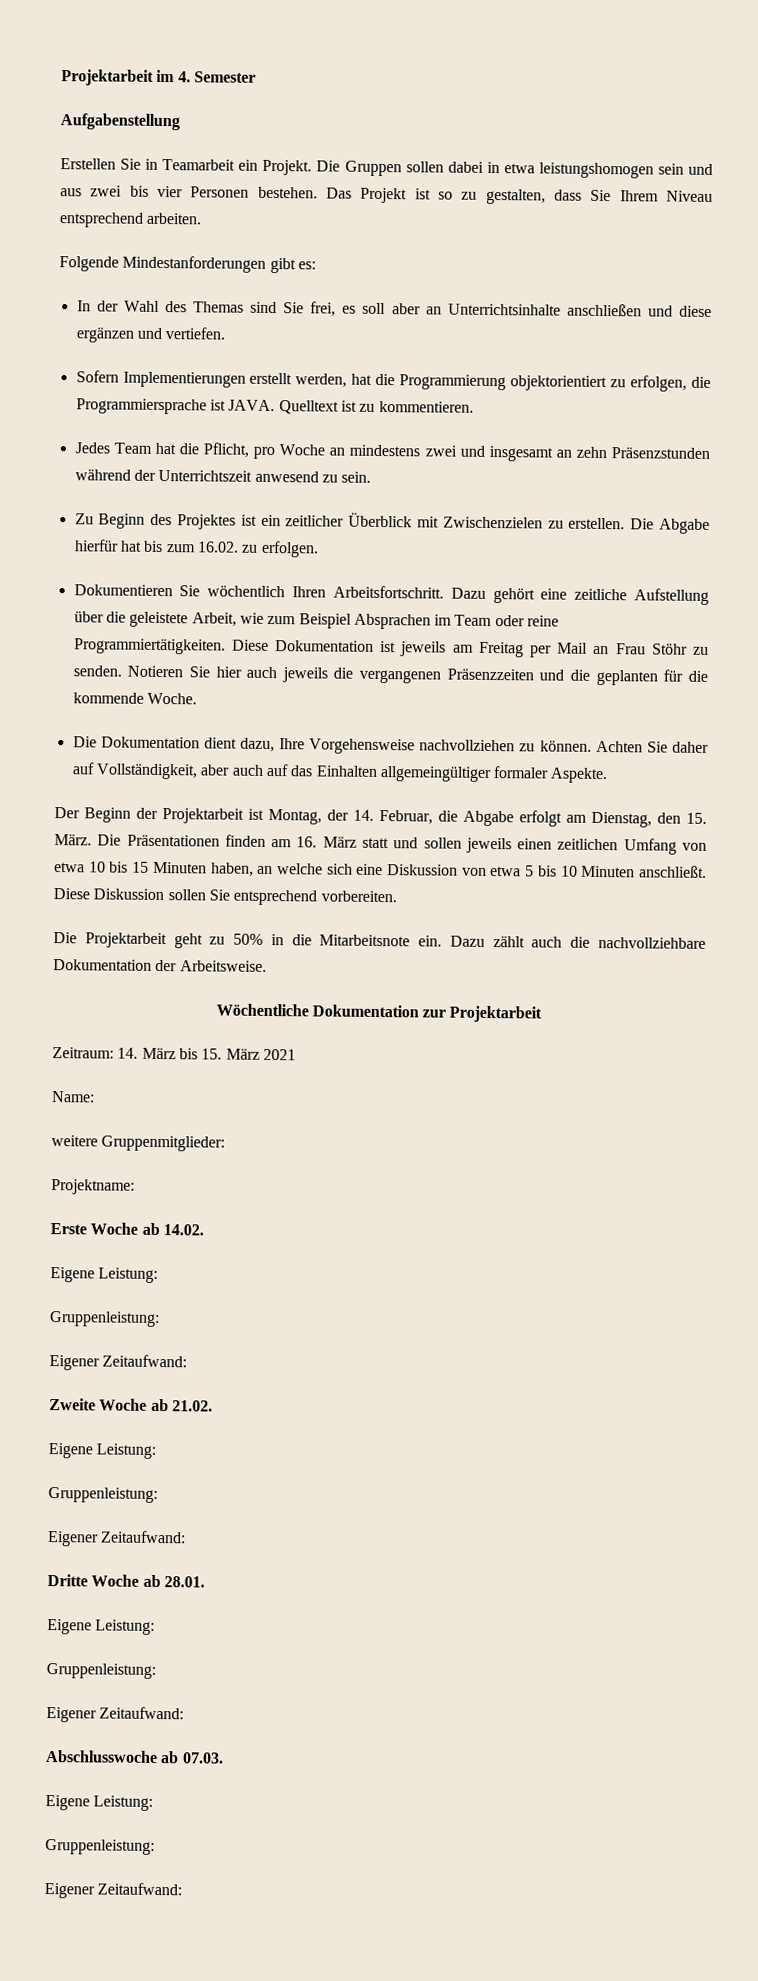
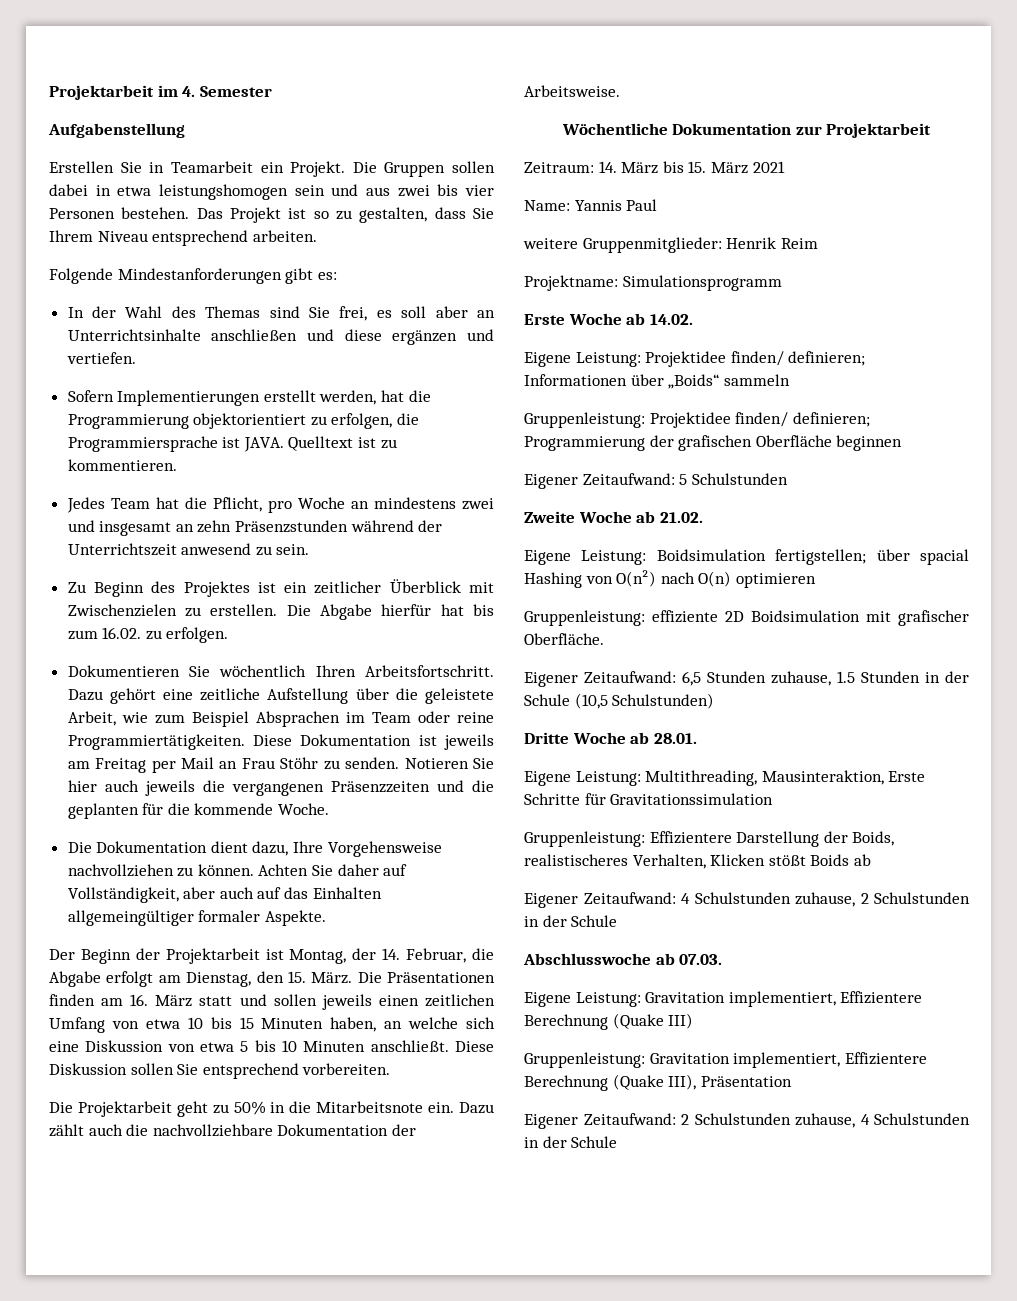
(95, 1097) none -> [574,199,658,211] Yannis Paul
(226, 1143) none -> [726,237,818,249] Henrik Reim
(135, 1187) none -> [622,275,782,291] Simulationsprogramm
[49,1311,160,1328] [49,1354,188,1371] // Gruppenleistung: // Eigener Zeitaufwand: -> [645,351,866,367] [524,374,790,389] [524,412,870,428] [524,435,903,451] [524,473,788,489] Projektidee finden/ definieren; Informationen über „Boids“ sammeln // Gruppenleistung: Projektidee finden/ definieren; Programmierung der grafischen Oberfläche beginnen // Eigener Zeitaufwand: 5 Schulstunden
[48,1487,158,1504] [47,1530,187,1547] // Gruppenleistung: // Eigener Zeitaufwand: -> [656,549,969,565] [524,570,816,588] [524,610,969,626] [524,633,604,645] [524,671,969,687] [524,693,715,709] Boidsimulation fertigstellen; über spacial Hashing von O(n²) nach O(n) optimieren // Gruppenleistung: effiziente 2D Boidsimulation mit grafischer Oberfläche. // Eigener Zeitaufwand: 6,5 Stunden zuhause, 1.5 Stunden in der Schule (10,5 Schulstunden)
[46,1663,156,1680] [46,1706,185,1723] // Gruppenleistung: // Eigener Zeitaufwand: -> [645,770,926,786] [524,793,774,805] [524,831,895,847] [524,854,871,869] [524,892,970,908] [524,915,618,927] Multithreading, Mausinteraktion, Erste Schritte für Gravitationssimulation // Gruppenleistung: Effizientere Darstellung der Boids, realistischeres Verhalten, Klicken stößt Boids ab // Eigener Zeitaufwand: 4 Schulstunden zuhause, 2 Schulstunden in der Schule
[45,1839,155,1855] [44,1882,183,1899] // Gruppenleistung: // Eigener Zeitaufwand: -> [645,991,923,1007] [524,1013,694,1030] [524,1052,927,1068] [524,1074,792,1091] [524,1113,970,1129] [524,1136,618,1148] Gravitation implementiert, Effizientere Berechnung (Quake III) // Gruppenleistung: Gravitation implementiert, Effizientere Berechnung (Quake III), Präsentation // Eigener Zeitaufwand: 2 Schulstunden zuhause, 4 Schulstunden in der Schule

